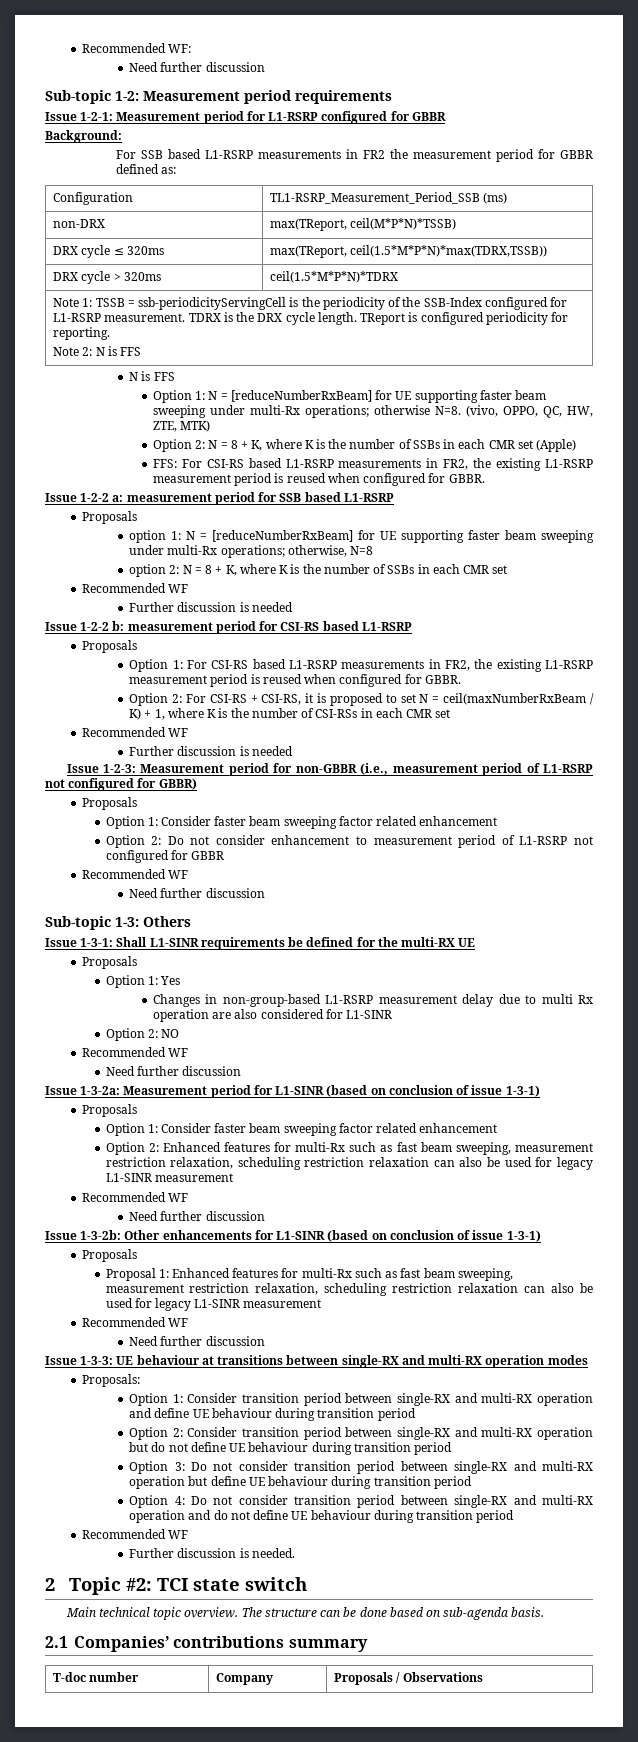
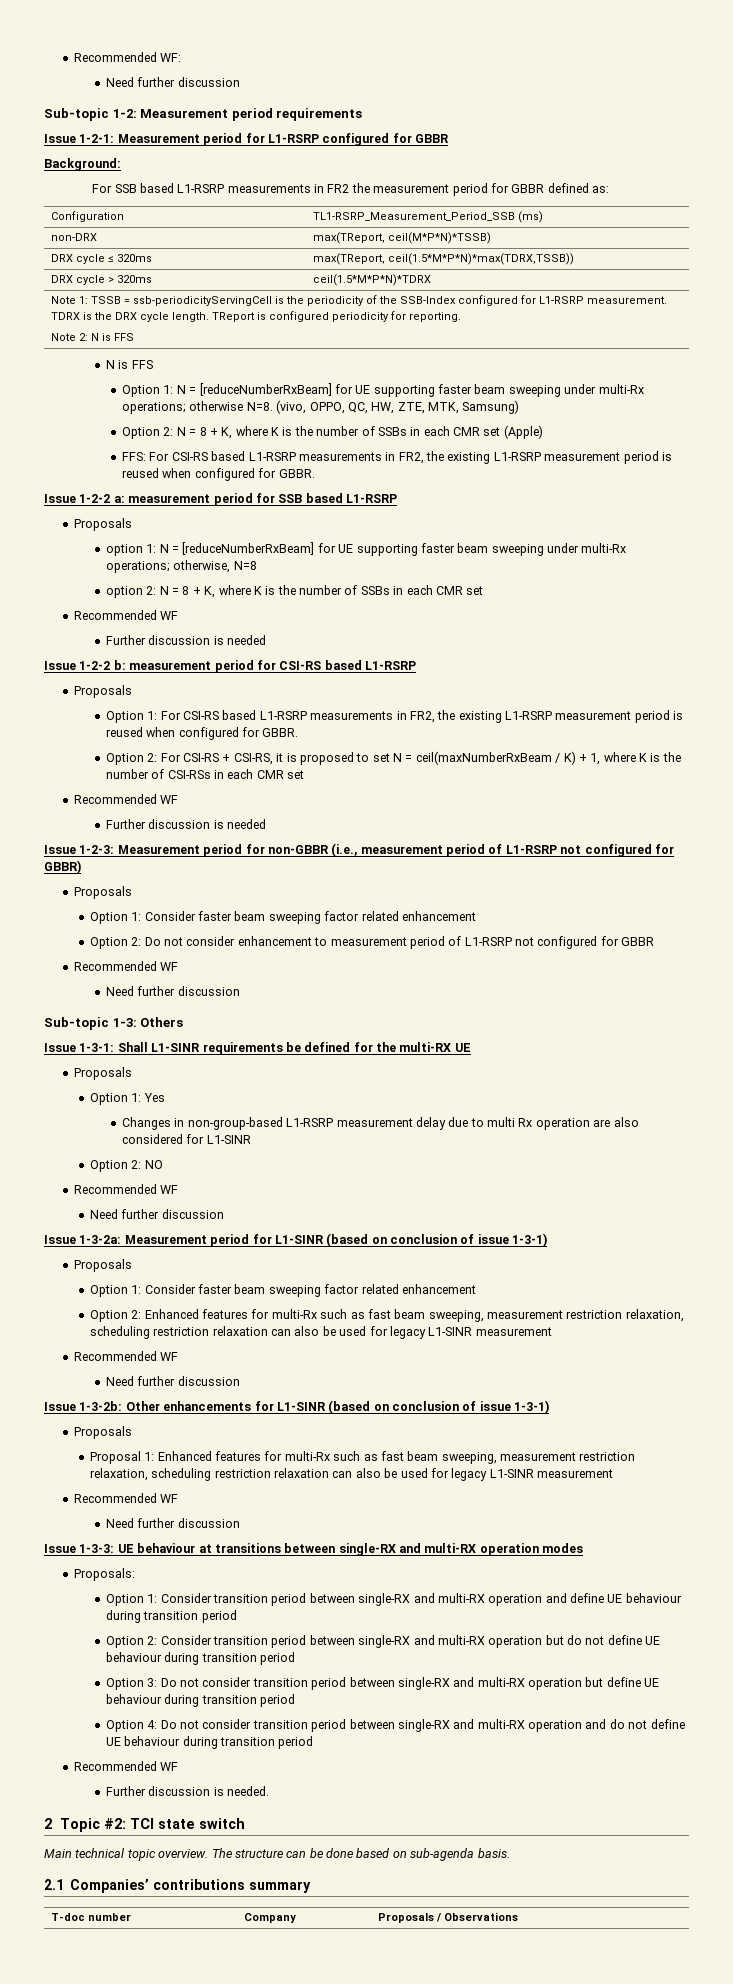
[180,420,211,432] MTK) -> [428,400,520,414] MTK, Samsung)

